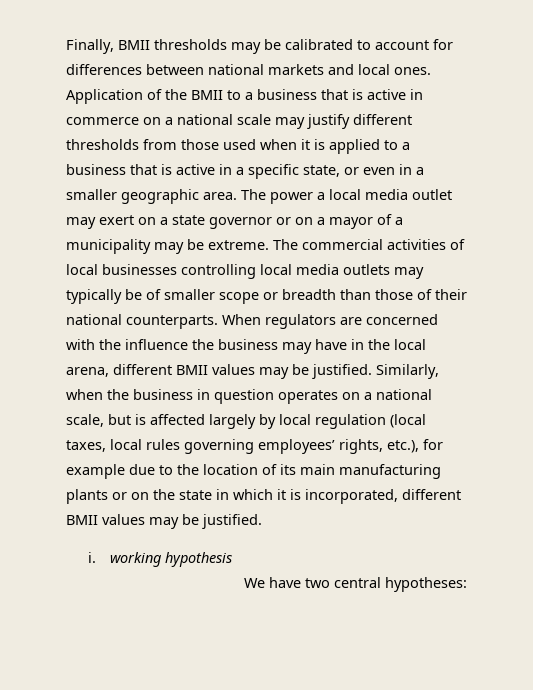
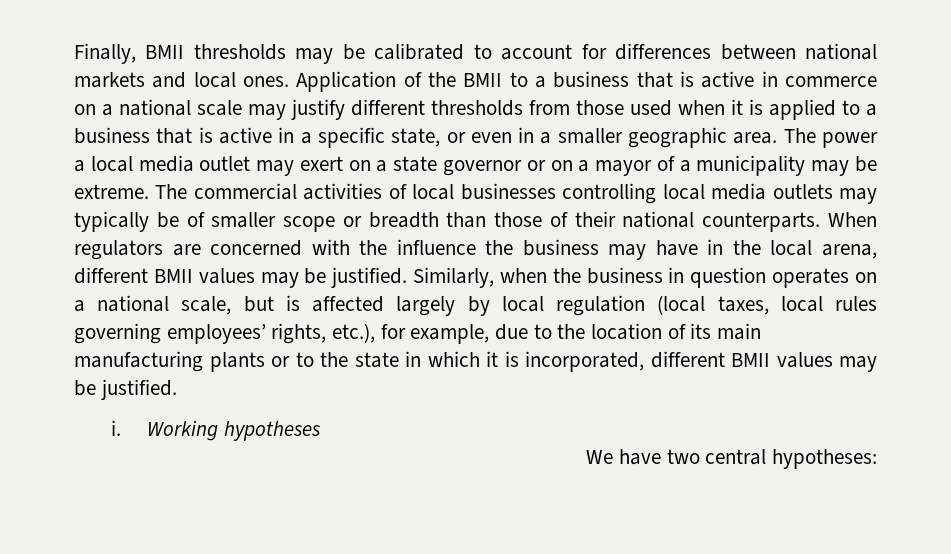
[66,464,125,479] example -> [410,324,490,344] example,
[131,492,149,500] on -> [295,352,314,367] to
[109,552,232,567] working hypothesis -> [147,420,320,441] Working hypotheses

